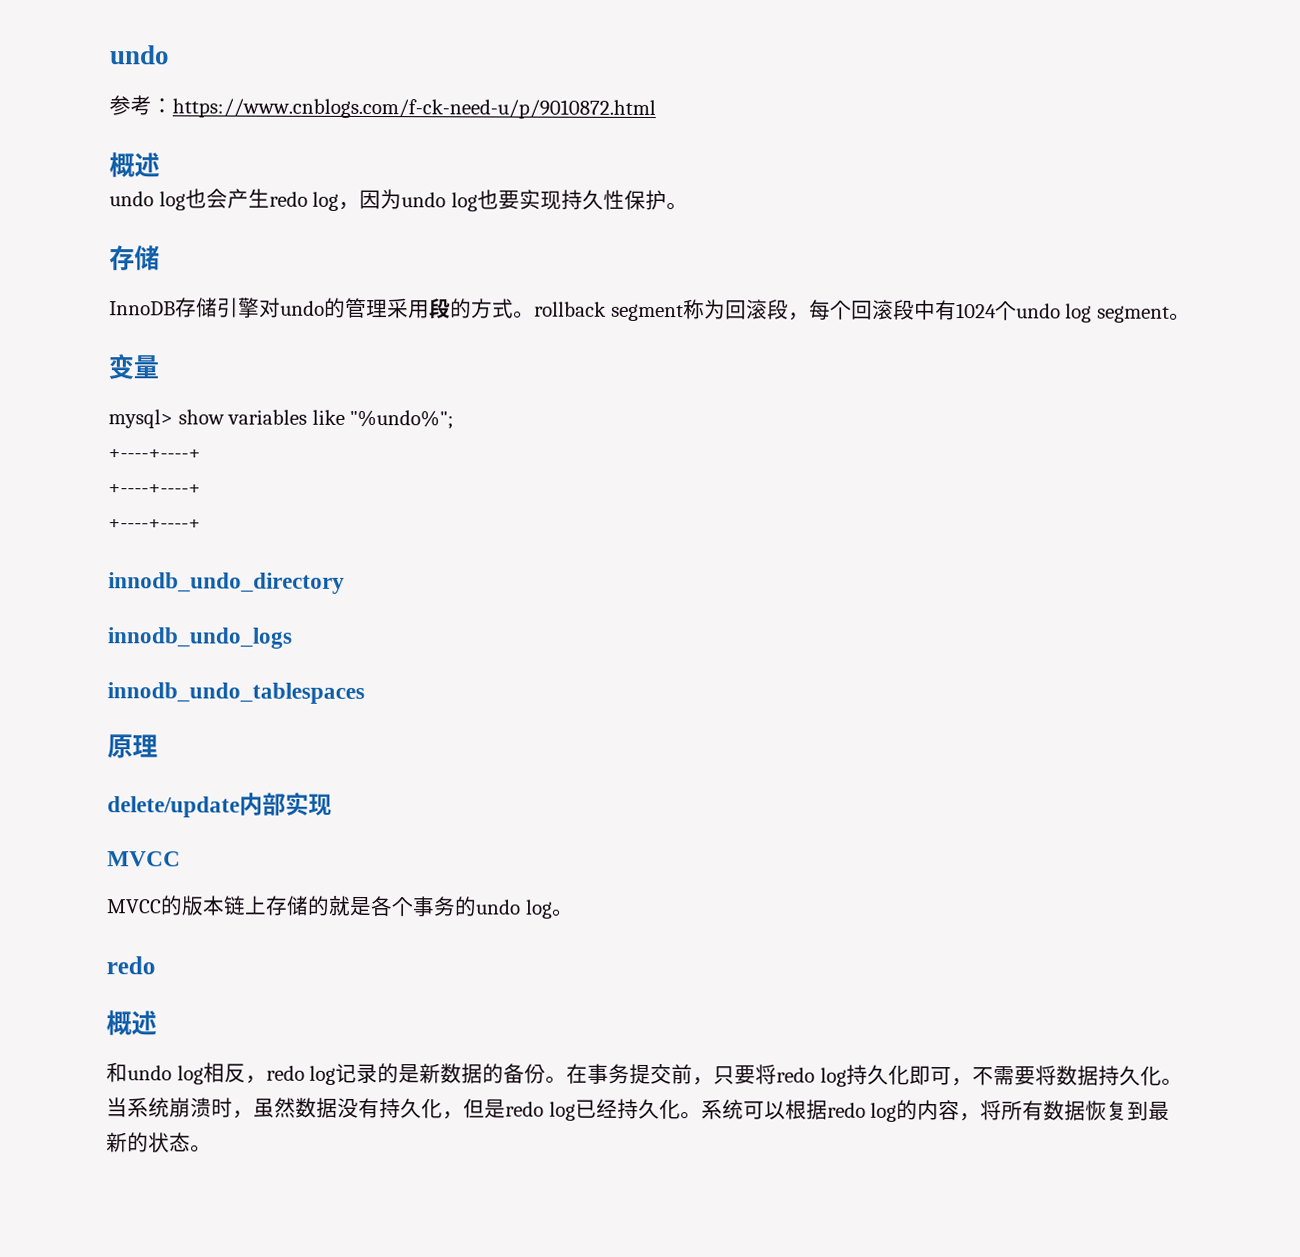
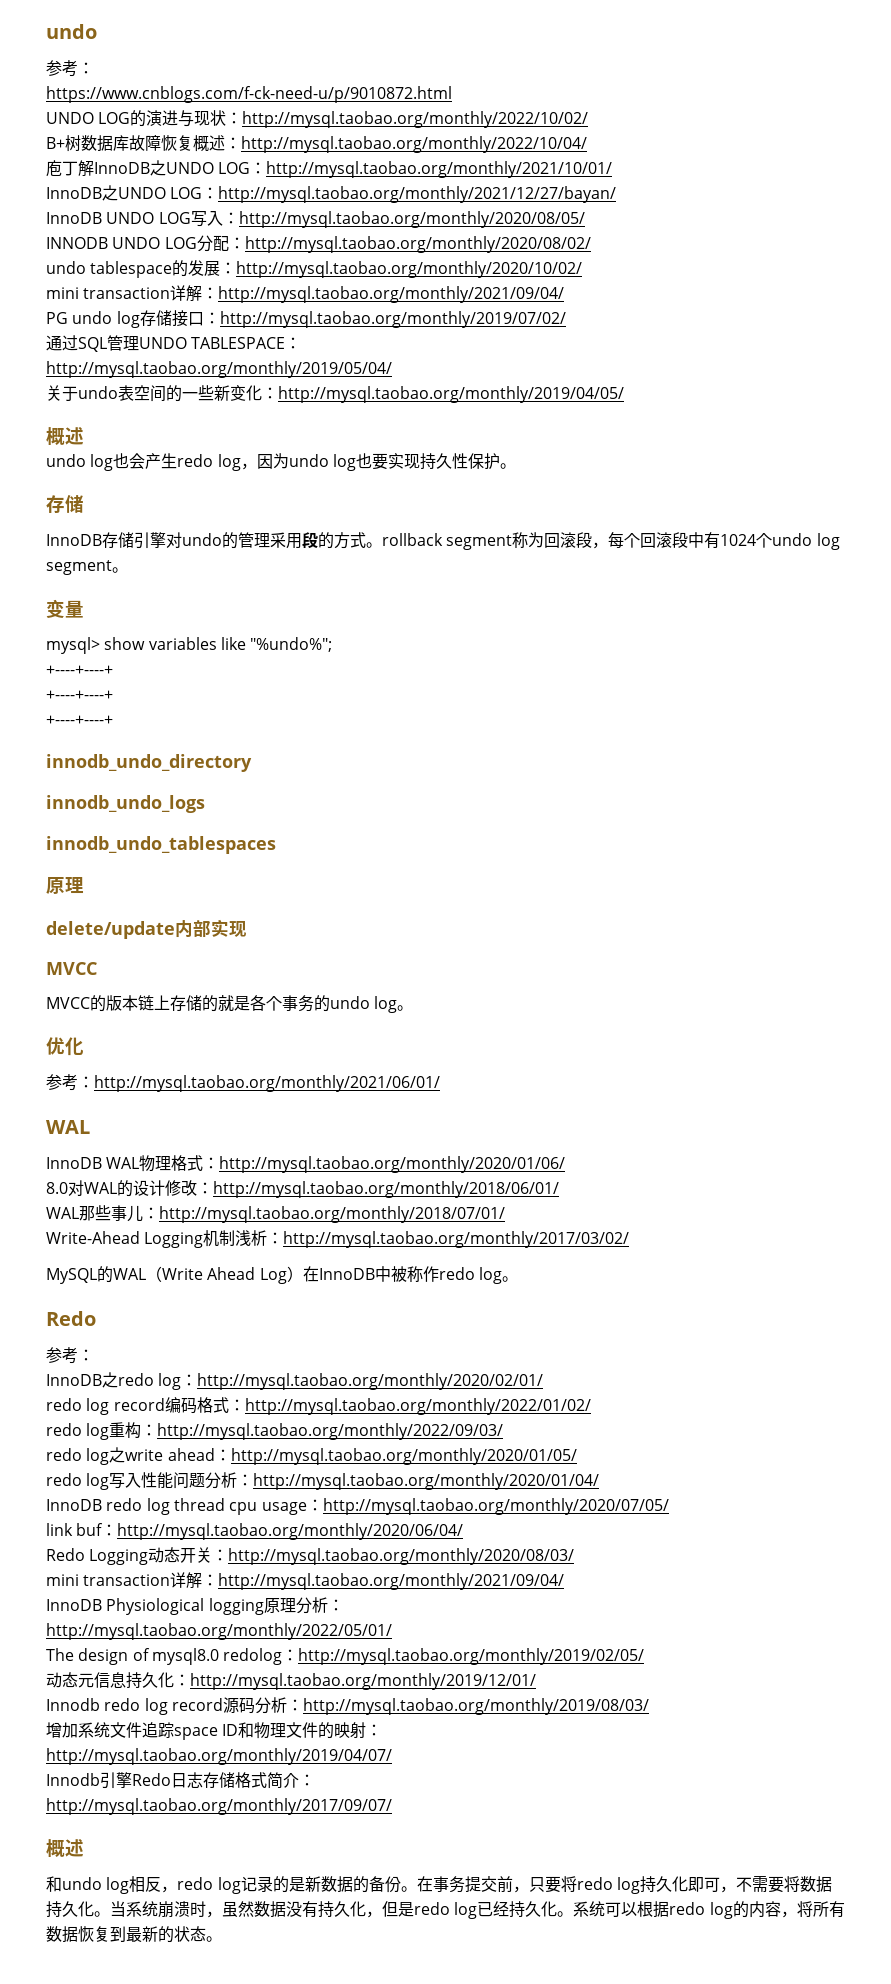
(173, 106) none -> (94, 68) //
(656, 109) none -> [46,110,589,128] [46,135,587,153] [46,160,613,178] [46,185,617,203] [46,211,585,228] [46,235,591,253] [46,260,583,278] [46,285,565,303] [46,310,566,328] [46,335,302,352] [46,361,392,378] [46,385,624,403] // UNDO LOG的演进与现状：http://mysql.taobao.org/monthly/2022/10/02/ // B+树数据库故障恢复概述：http://mysql.taobao.org/monthly/2022/10/04/ // 庖丁解InnoDB之UNDO LOG：http://mysql.taobao.org/monthly/2021/10/01/ // InnoDB之UNDO LOG：http://mysql.taobao.org/monthly/2021/12/27/bayan/ // InnoDB UNDO LOG写入：http://mysql.taobao.org/monthly/2020/08/05/ // INNODB UNDO LOG分配：http://mysql.taobao.org/monthly/2020/08/02/ // undo tablespace的发展：http://mysql.taobao.org/monthly/2020/10/02/ // mini transaction详解：http://mysql.taobao.org/monthly/2021/09/04/ // PG undo log存储接口：http://mysql.taobao.org/monthly/2019/07/02/ // 通过SQL管理UNDO TABLESPACE： // http://mysql.taobao.org/monthly/2019/05/04/ // 关于undo表空间的一些新变化：http://mysql.taobao.org/monthly/2019/04/05/
[106,956,156,975] redo -> [46,1037,84,1056] [46,1074,440,1092] [46,1120,90,1134] [46,1155,566,1173] [46,1180,559,1198] [46,1205,505,1223] [46,1230,630,1248] [46,1266,518,1284] [46,1311,96,1326] [46,1347,94,1364] [46,1372,544,1390] [46,1397,591,1415] [46,1422,504,1440] [46,1447,577,1465] [46,1472,600,1490] [46,1498,669,1515] [46,1523,464,1540] [46,1547,575,1565] [46,1572,565,1590] [46,1597,344,1615] [46,1623,392,1640] [46,1648,645,1665] [46,1672,536,1690] [46,1697,649,1715] [46,1722,383,1740] [46,1748,392,1765] [46,1772,315,1789] [46,1798,392,1815] 优化 // 参考：http://mysql.taobao.org/monthly/2021/06/01/ // WAL // InnoDB WAL物理格式：http://mysql.taobao.org/monthly/2020/01/06/ // 8.0对WAL的设计修改：http://mysql.taobao.org/monthly/2018/06/01/ // WAL那些事儿：http://mysql.taobao.org/monthly/2018/07/01/ // Write-Ahead Logging机制浅析：http://mysql.taobao.org/monthly/2017/03/02/ // MySQL的WAL（Write Ahead Log）在InnoDB中被称作redo log。 // Redo // 参考： // InnoDB之redo log：http://mysql.taobao.org/monthly/2020/02/01/ // redo log record编码格式：http://mysql.taobao.org/monthly/2022/01/02/ // redo log重构：http://mysql.taobao.org/monthly/2022/09/03/ // redo log之write ahead：http://mysql.taobao.org/monthly/2020/01/05/ // redo log写入性能问题分析：http://mysql.taobao.org/monthly/2020/01/04/ // InnoDB redo log thread cpu usage：http://mysql.taobao.org/monthly/2020/07/05/ // link buf：http://mysql.taobao.org/monthly/2020/06/04/ // Redo Logging动态开关：http://mysql.taobao.org/monthly/2020/08/03/ // mini transaction详解：http://mysql.taobao.org/monthly/2021/09/04/ // InnoDB Physiological logging原理分析： // http://mysql.taobao.org/monthly/2022/05/01/ // The design of mysql8.0 redolog：http://mysql.taobao.org/monthly/2019/02/05/ // 动态元信息持久化：http://mysql.taobao.org/monthly/2019/12/01/ // Innodb redo log record源码分析：http://mysql.taobao.org/monthly/2019/08/03/ // 增加系统文件追踪space ID和物理文件的映射： // http://mysql.taobao.org/monthly/2019/04/07/ // Innodb引擎Redo日志存储格式简介： // http://mysql.taobao.org/monthly/2017/09/07/

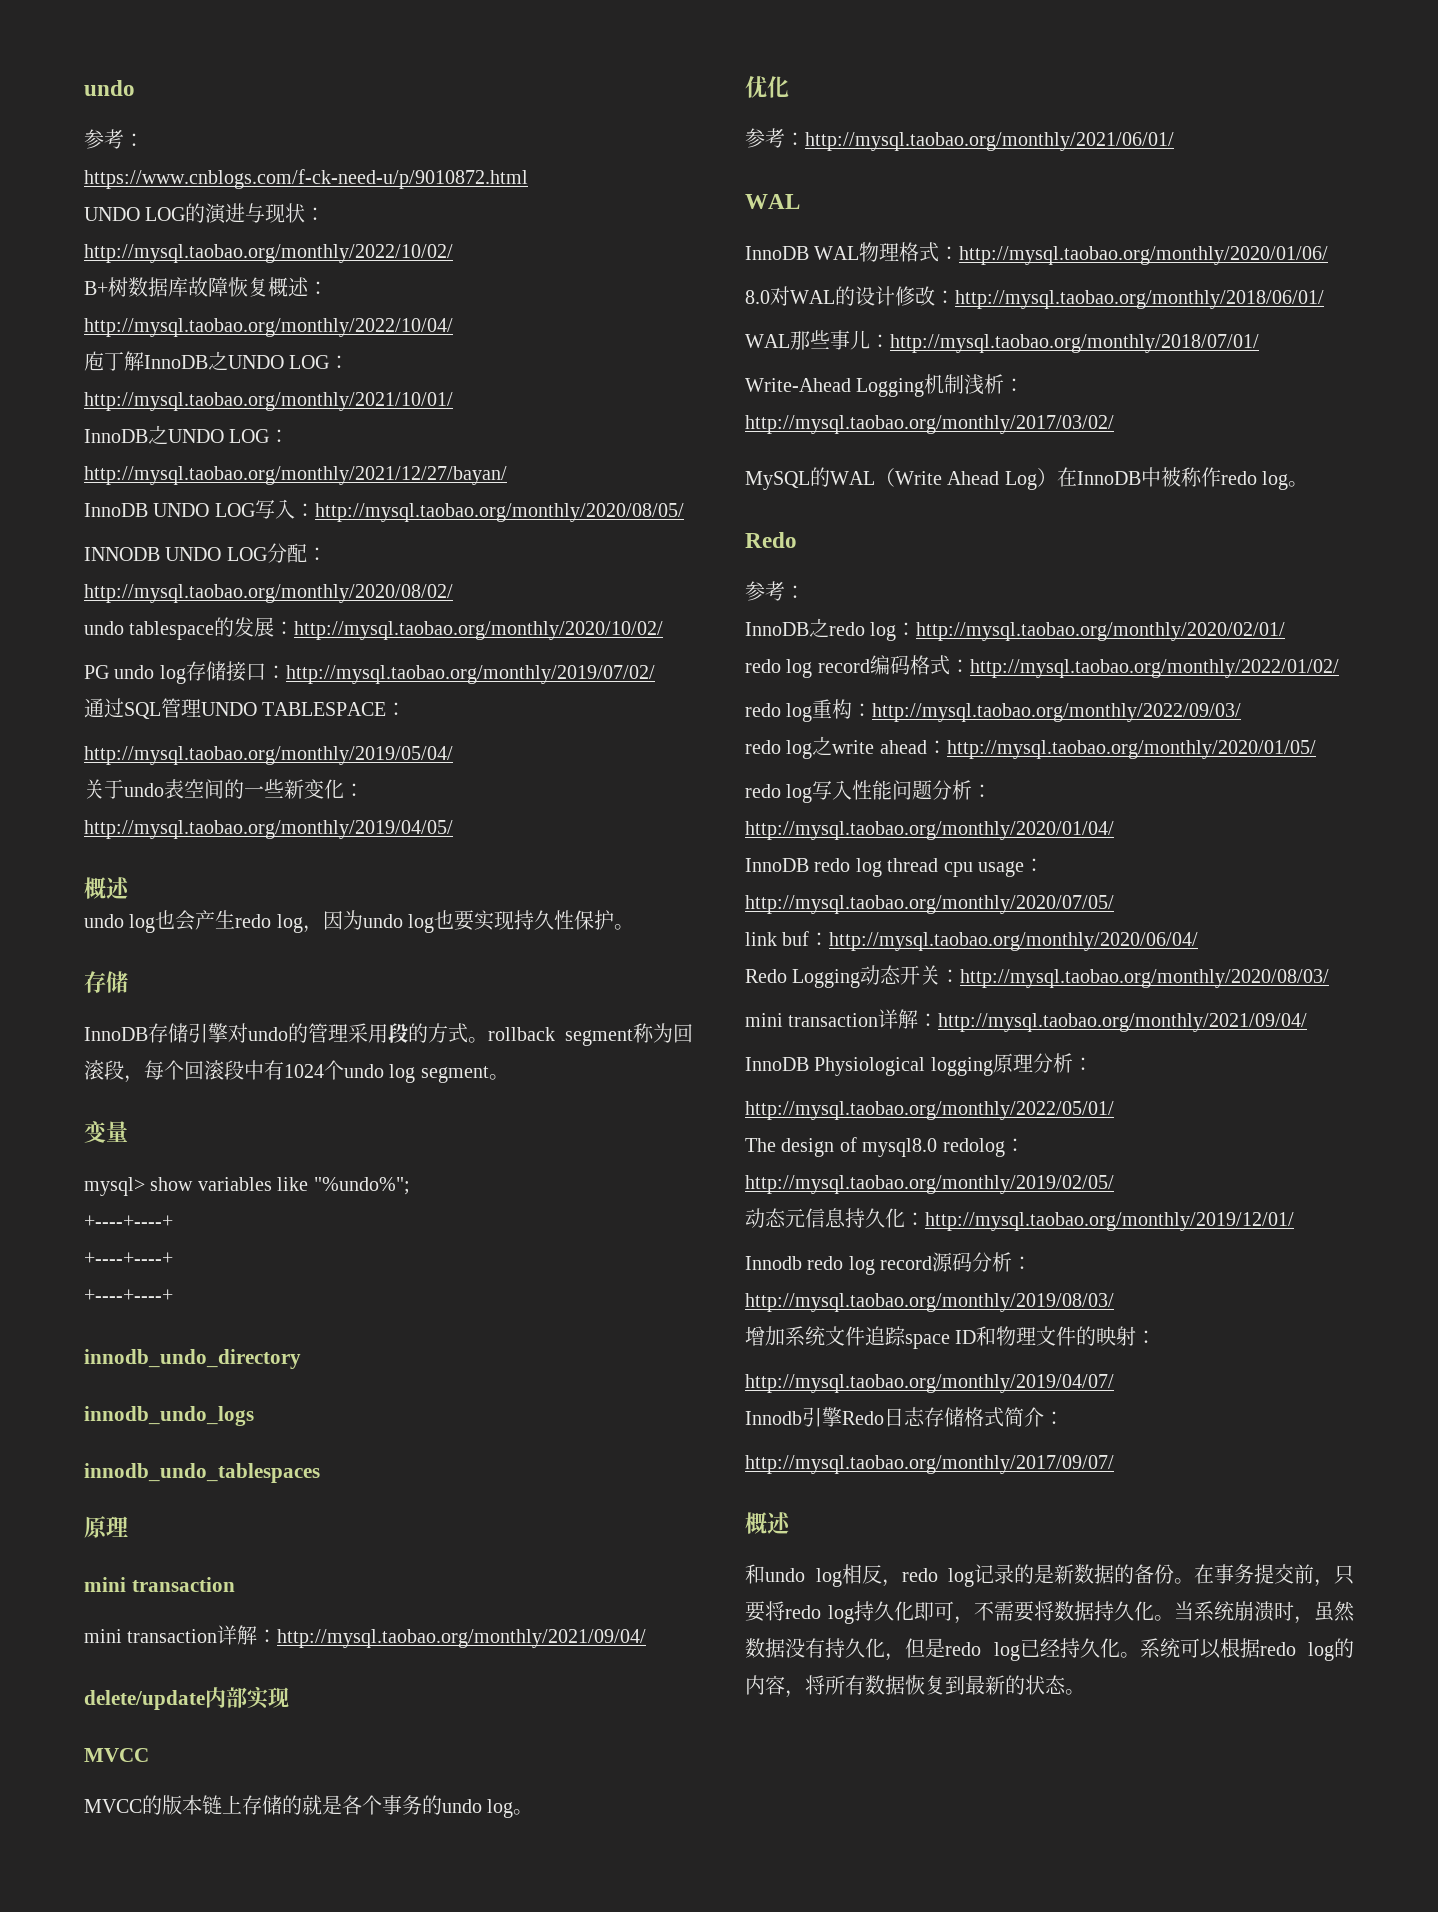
[46,285,565,303] // mini transaction详解：http://mysql.taobao.org/monthly/2021/09/04/ -> (664, 630) none
(84, 885) none -> [84,1577,235,1592] [84,1625,647,1648] // mini transaction // mini transaction详解：http://mysql.taobao.org/monthly/2021/09/04/

